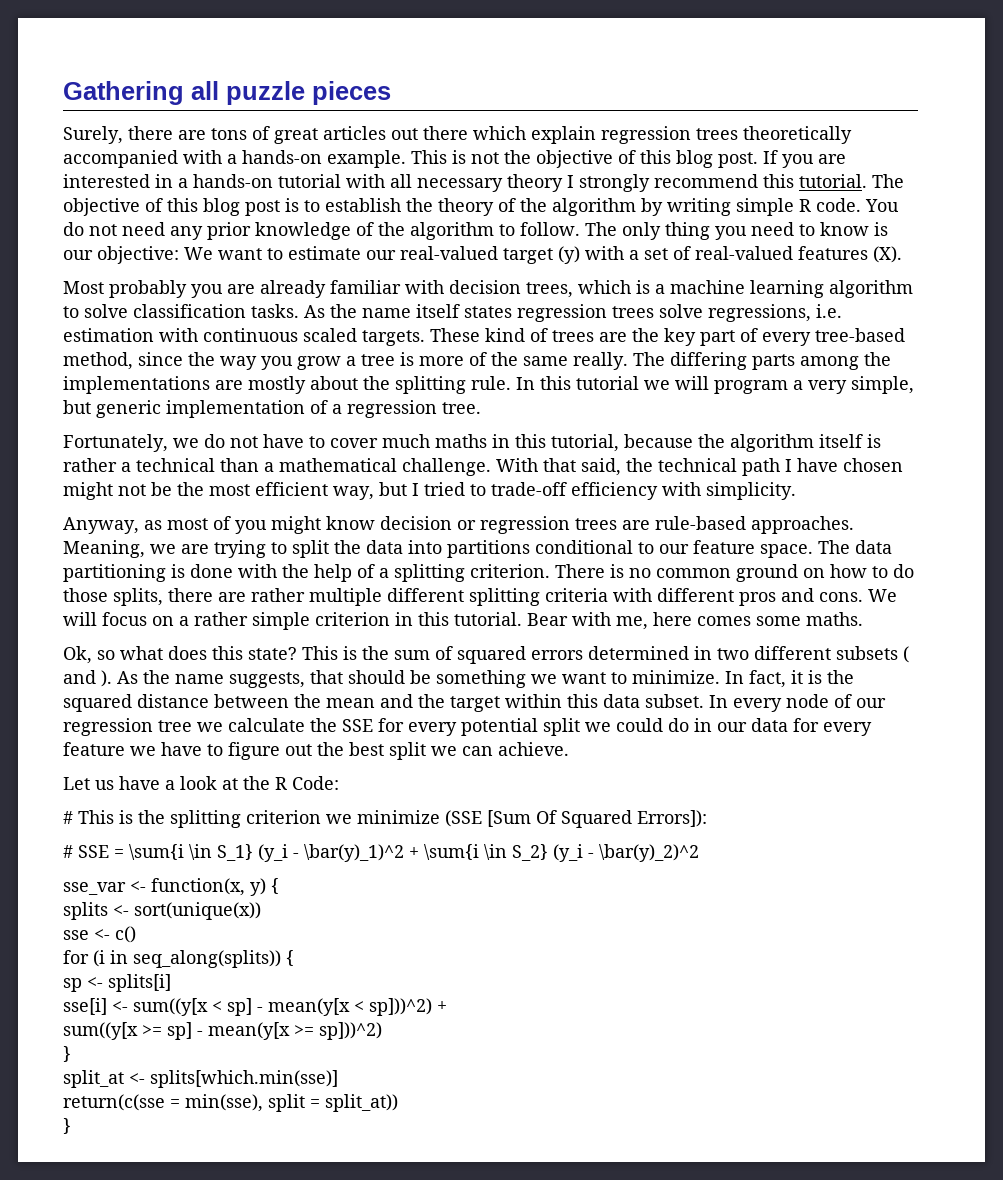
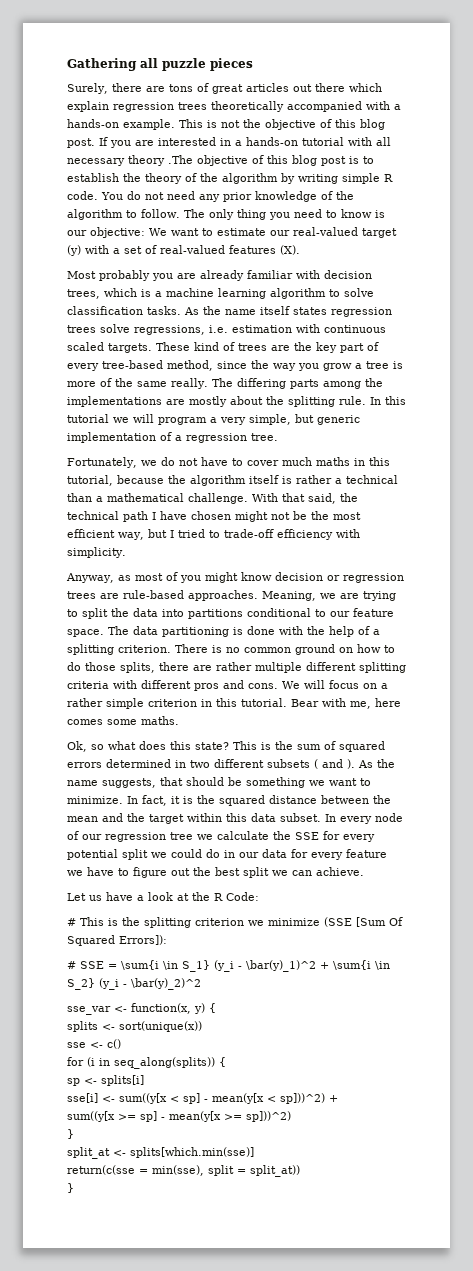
[567,174,904,192] I strongly recommend this tutorial. The -> [168,155,193,164] .The

